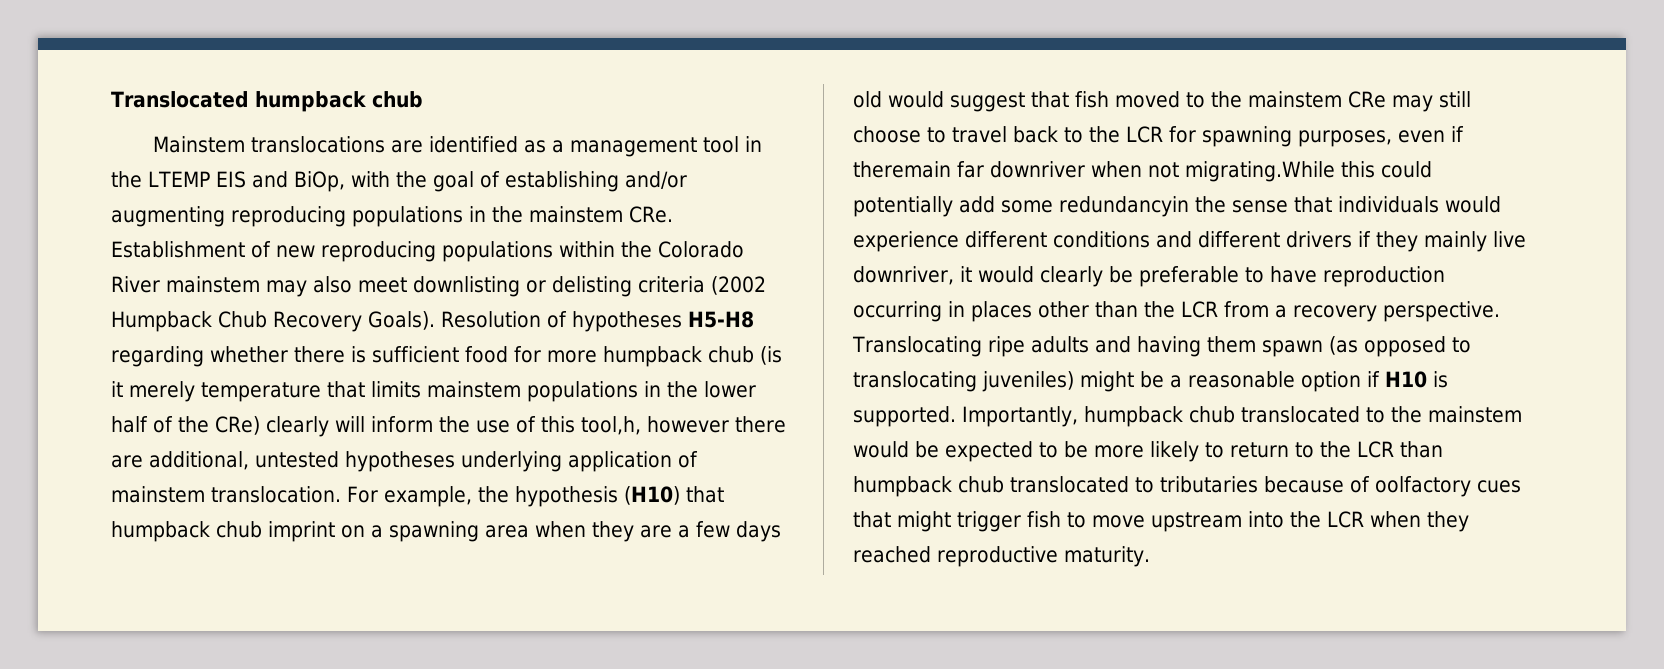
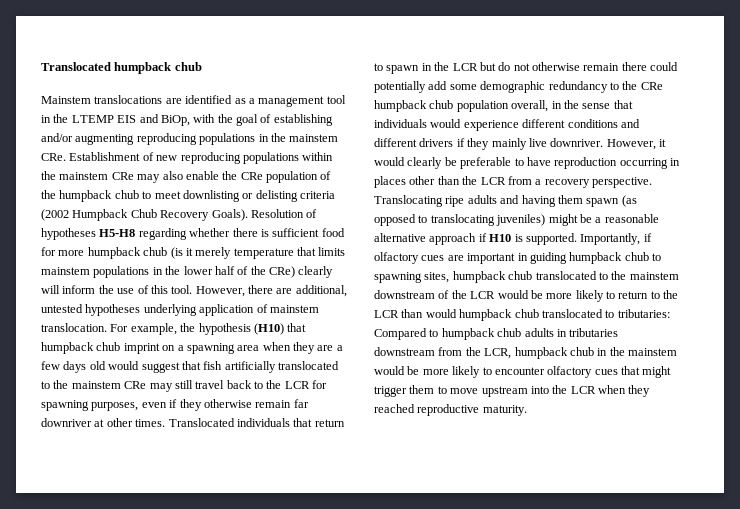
[658,241,744,258] [111,276,352,297] Colorado River mainstem may also -> [59,171,332,183] [41,190,152,202] mainstem CRe may also enable the CRe population of the humpback chub to
[580,416,729,435] tool,h, however -> [171,285,245,297] tool. However,
[1115,91,1180,108] moved -> [224,361,339,373] artificially translocated
[853,126,946,143] choose to -> (193, 384) none
[853,161,1432,182] [853,196,1189,217] theremain far downriver when not migrating.While this could potentially add some redundancyin -> [179,399,309,411] [41,418,345,427] [374,62,679,74] [374,81,663,93] [374,100,562,112] they otherwise remain far downriver at other times. Translocated individuals that return to spawn in the LCR but do not otherwise remain there could potentially add some demographic redundancy to the CRe humpback chub population overall, in
[853,266,954,285] downriver, -> [550,138,656,150] downriver. However,
[1301,371,1361,392] option -> [374,233,477,245] alternative approach
(1078, 416) none -> [643,233,652,242] [374,252,661,264] [374,272,450,283] if olfactory cues are important in guiding humpback chub to spawning sites,
[853,441,1058,462] would be expected to -> [374,290,529,299] downstream of the LCR would
[853,476,1471,497] humpback chub translocated to tributaries because of oolfactory -> [425,309,670,321] [374,328,619,340] [374,347,677,359] [374,366,593,378] would humpback chub translocated to tributaries: Compared to humpback chub adults in tributaries downstream from the LCR, humpback chub in the mainstem would be more likely to encounter olfactory
[1027,511,1061,528] fish -> [409,385,435,394] them

